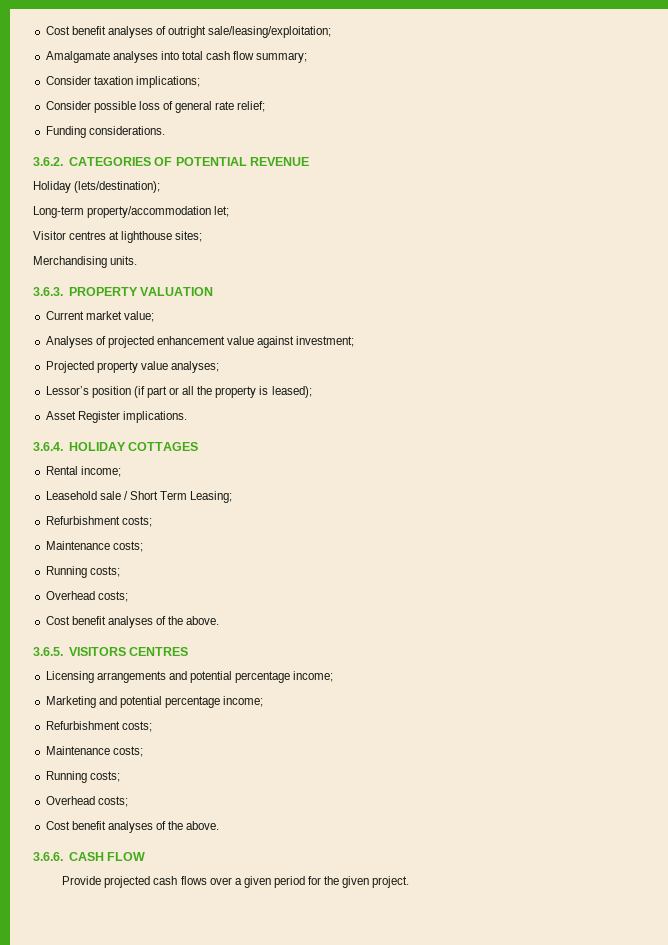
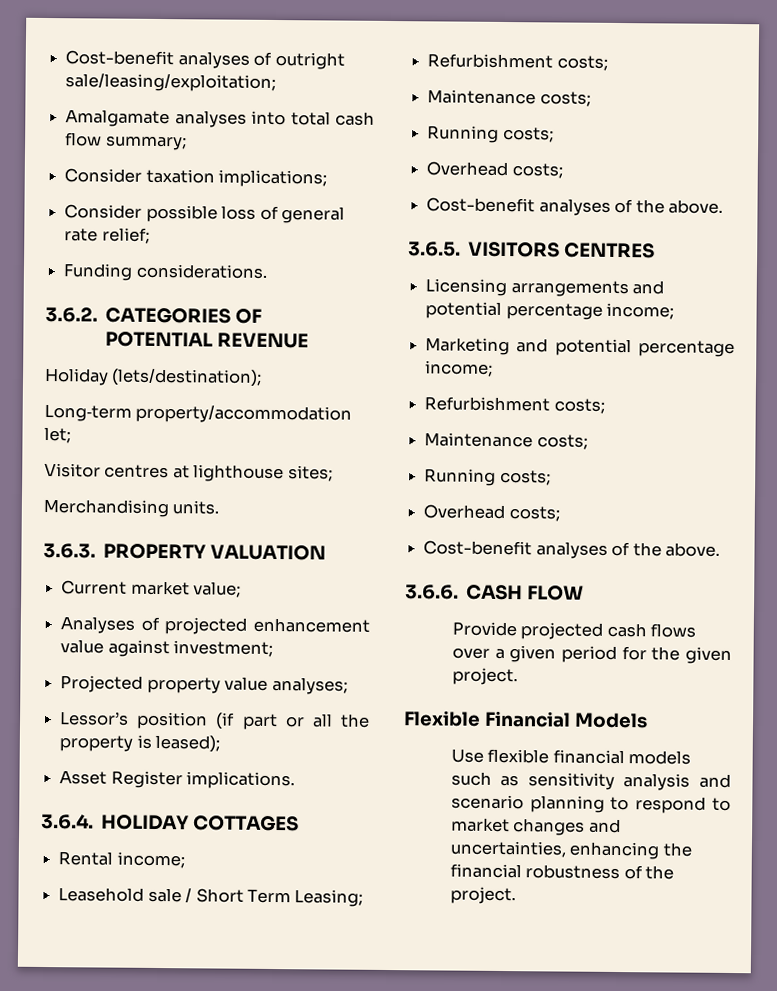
[45,26,106,35] Cost benefit -> [65,50,175,66] Cost-benefit
[45,616,106,625] Cost benefit -> [426,197,536,213] Cost-benefit
[45,821,106,830] Cost benefit -> [423,540,533,556] Cost-benefit
(410, 882) none -> [403,710,648,729] [450,748,692,765] [450,771,731,791] [450,794,731,814] [450,817,621,836] [449,840,692,860] [449,863,675,880] [449,886,516,905] // Flexible Financial Models // Use flexible financial models such as sensitivity analysis and scenario planning to respond to market changes and uncertainties, enhancing the financial robustness of the project.

